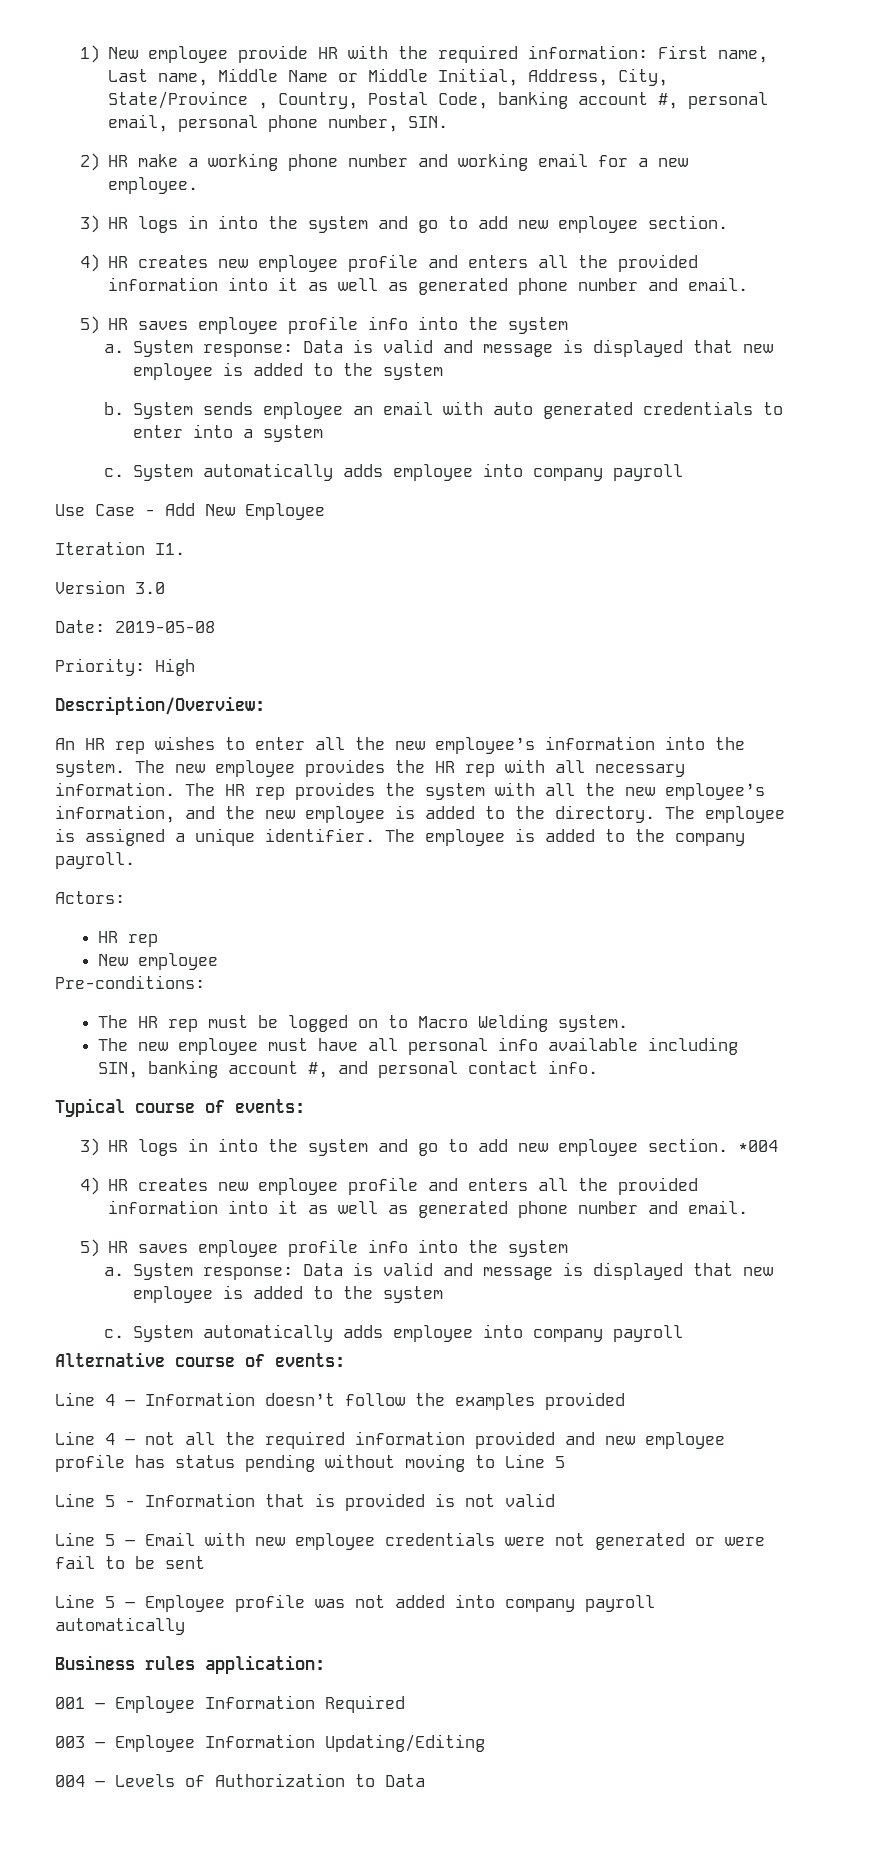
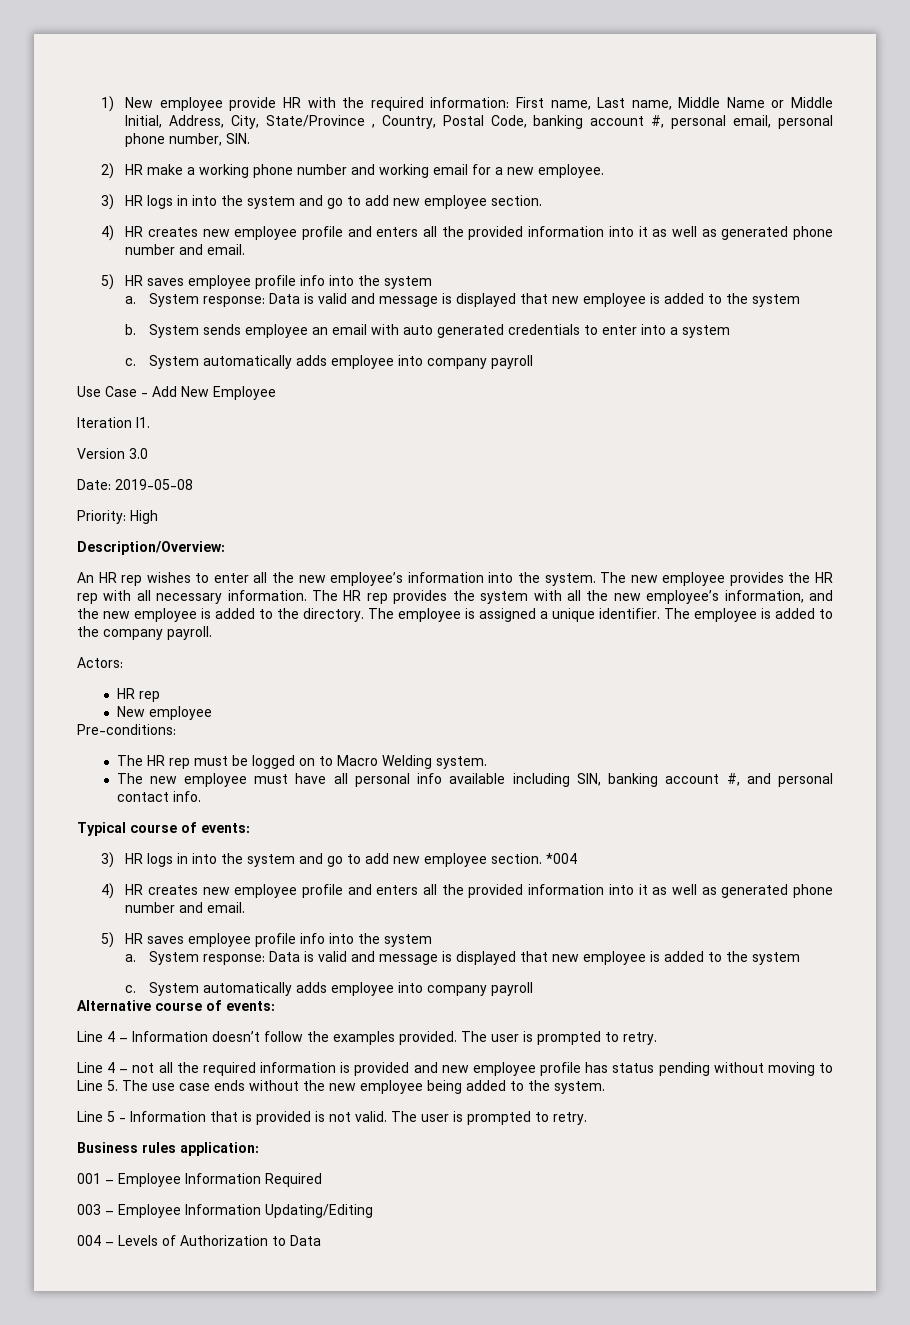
[545,1392,625,1410] provided -> [399,1031,657,1045] provided. The user is prompted to retry.
(465, 1438) none -> [340,1062,351,1073] is
[555,1456,565,1468] 5 -> [107,1080,605,1094] 5. The use case ends without the new employee being added to the system.
[505,1493,555,1507] [55,1532,765,1550] [55,1555,205,1569] [55,1594,655,1612] [55,1617,185,1635] valid // Line 5 – Email with new employee credentials were not generated or were fail to be sent // Line 5 – Employee profile was not added into company payroll automatically -> [355,1111,587,1125] valid. The user is prompted to retry.

